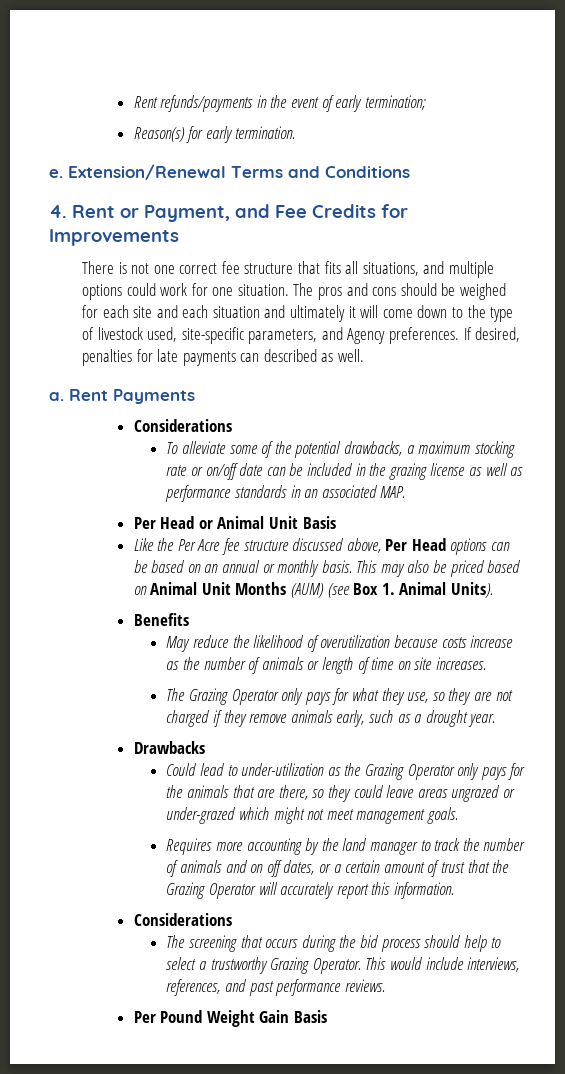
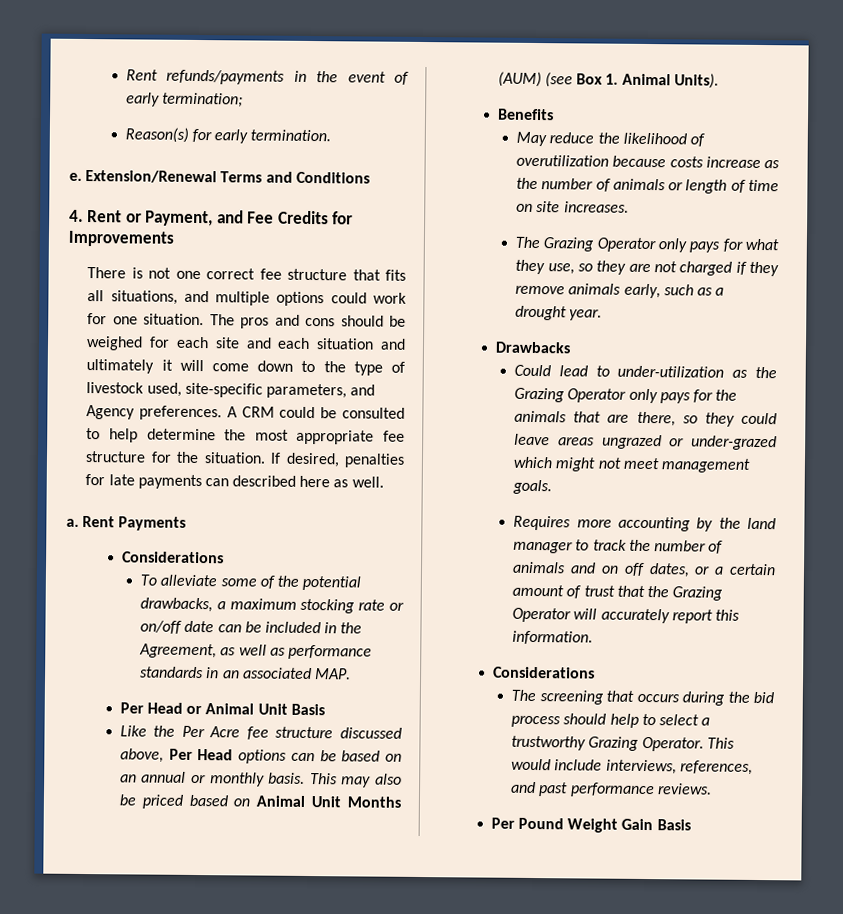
(460, 335) none -> [226,406,406,419] [86,428,405,445] [85,451,266,464] A CRM could be consulted to help determine the most appropriate fee structure for the situation.
(317, 355) none -> [299,475,331,488] here
[388,463,466,480] grazing license -> [139,643,218,659] Agreement,

